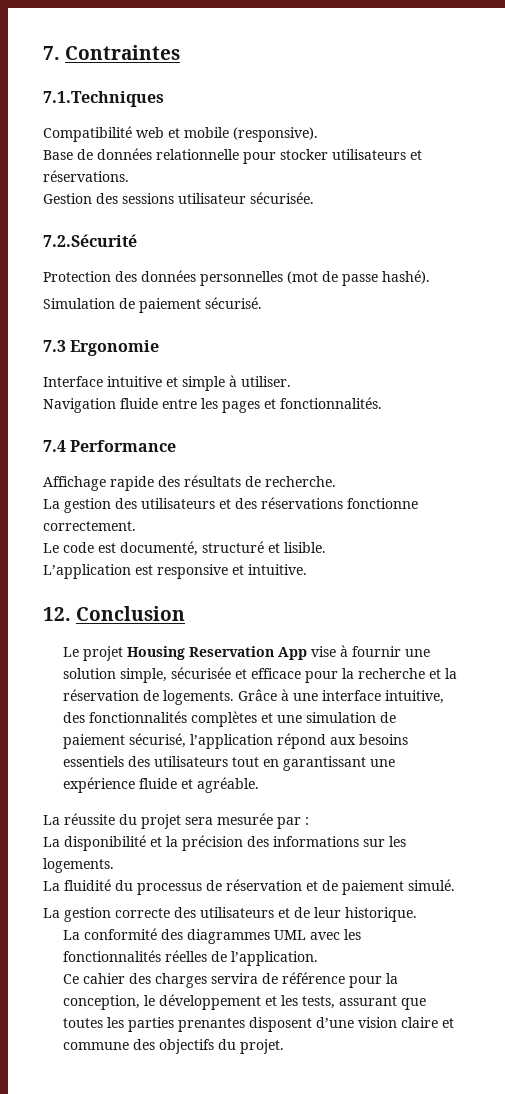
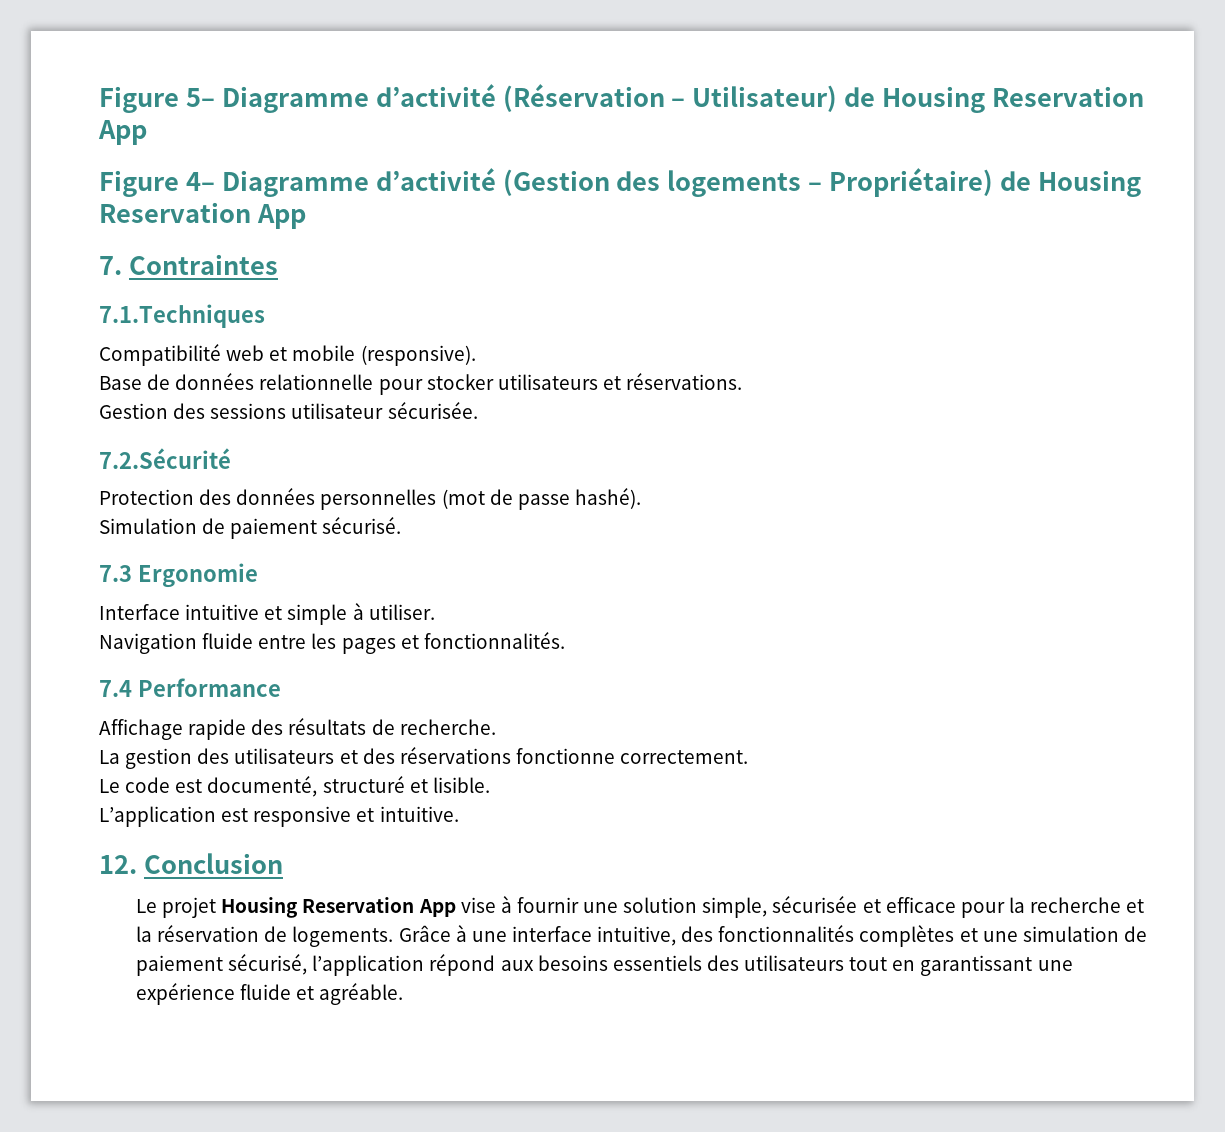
(43, 53) none -> [99,84,1144,113] [98,120,147,145] [99,168,1141,197] [99,202,306,229] Figure 5– Diagramme d’activité (Réservation – Utilisateur) de Housing Reservation App // Figure 4– Diagramme d’activité (Gestion des logements – Propriétaire) de Housing Reservation App //
[43,813,309,829] [43,835,406,851] [43,858,114,873] [43,879,455,895] [43,907,417,922] [63,928,362,944] [63,950,319,966] [63,972,399,988] [63,994,427,1010] [63,1017,455,1032] [63,1039,285,1054] // La réussite du projet sera mesurée par : // La disponibilité et la précision des informations sur les logements. // La fluidité du processus de réservation et de paiement simulé. // La gestion correcte des utilisateurs et de leur historique. // La conformité des diagrammes UML avec les fonctionnalités réelles de l’application. // Ce cahier des charges servira de référence pour la conception, le développement et les tests, assurant que toutes les parties prenantes disposent d’une vision claire et commune des objectifs du projet. -> (404, 994) none

